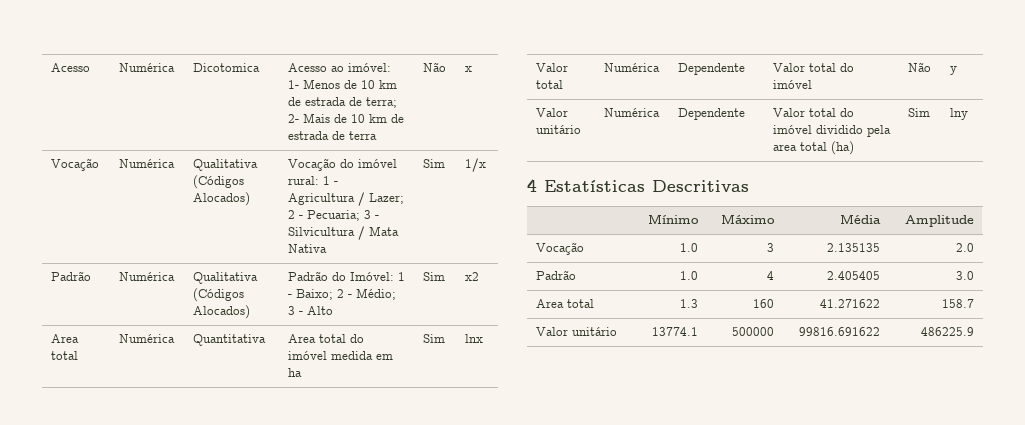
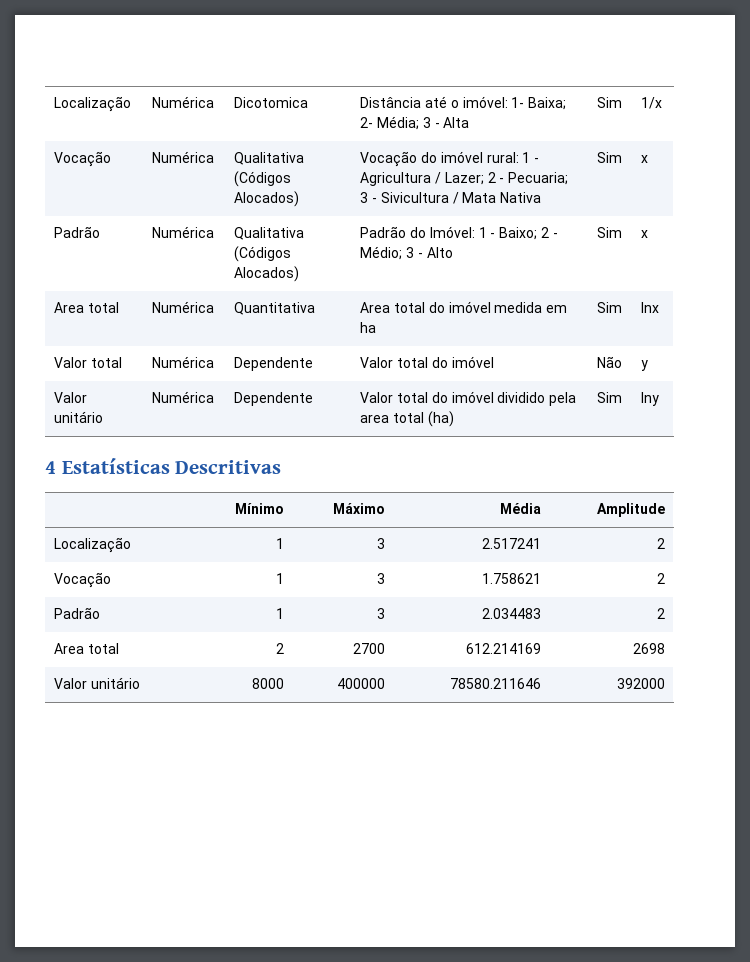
[51,63,91,72] Acesso -> [54,96,132,112] Localização
[288,63,392,72] [288,79,398,89] [288,97,398,108] [288,113,405,123] [288,131,378,140] [423,62,447,72] [465,66,473,72] Acesso ao imóvel: 1- Menos de 10 km de estrada de terra; 2- Mais de 10 km de estrada de terra | Não | x -> [360,96,567,110] [360,116,470,130] [597,97,623,108] [641,97,663,109] Distância até o imóvel: 1- Baixa; 2- Média; 3 - Alta | Sim | 1/x
[288,227,356,236] Silvicultura -> [380,192,449,203] Sivicultura
[465,158,487,172] 1/x -> [641,155,649,163] x
[465,272,480,281] x2 -> [641,230,649,238] x
[536,242,585,255] [679,243,698,252] [766,243,774,252] [826,243,880,252] [955,243,974,252] [536,270,577,280] [679,271,698,280] [766,271,774,280] [826,271,880,280] [955,271,974,280] [536,299,595,308] [679,299,698,308] [752,299,774,308] [819,299,880,308] [941,299,974,308] [536,327,618,336] [651,327,698,336] [731,327,774,336] [798,327,880,336] [920,327,974,336] Vocação | 1.0 | 3 | 2.135135 | 2.0 // Padrão | 1.0 | 4 | 2.405405 | 3.0 // Area total | 1.3 | 160 | 41.271622 | 158.7 // Valor unitário | 13774.1 | 500000 | 99816.691622 | 486225.9 -> [54,537,132,553] [275,538,284,549] [376,538,385,549] [481,538,541,549] [656,538,665,549] [54,572,112,588] [275,573,284,584] [376,573,385,584] [481,573,541,584] [656,573,665,584] [54,607,101,619] [275,608,284,619] [376,608,385,619] [481,608,541,619] [656,608,665,619] [54,643,120,654] [275,643,284,654] [352,643,385,654] [465,643,541,654] [632,643,665,654] [54,677,141,689] [251,678,284,689] [336,678,385,689] [449,678,541,689] [616,678,665,689] Localização | 1 | 3 | 2.517241 | 2 // Vocação | 1 | 3 | 1.758621 | 2 // Padrão | 1 | 3 | 2.034483 | 2 // Area total | 2 | 2700 | 612.214169 | 2698 // Valor unitário | 8000 | 400000 | 78580.211646 | 392000

